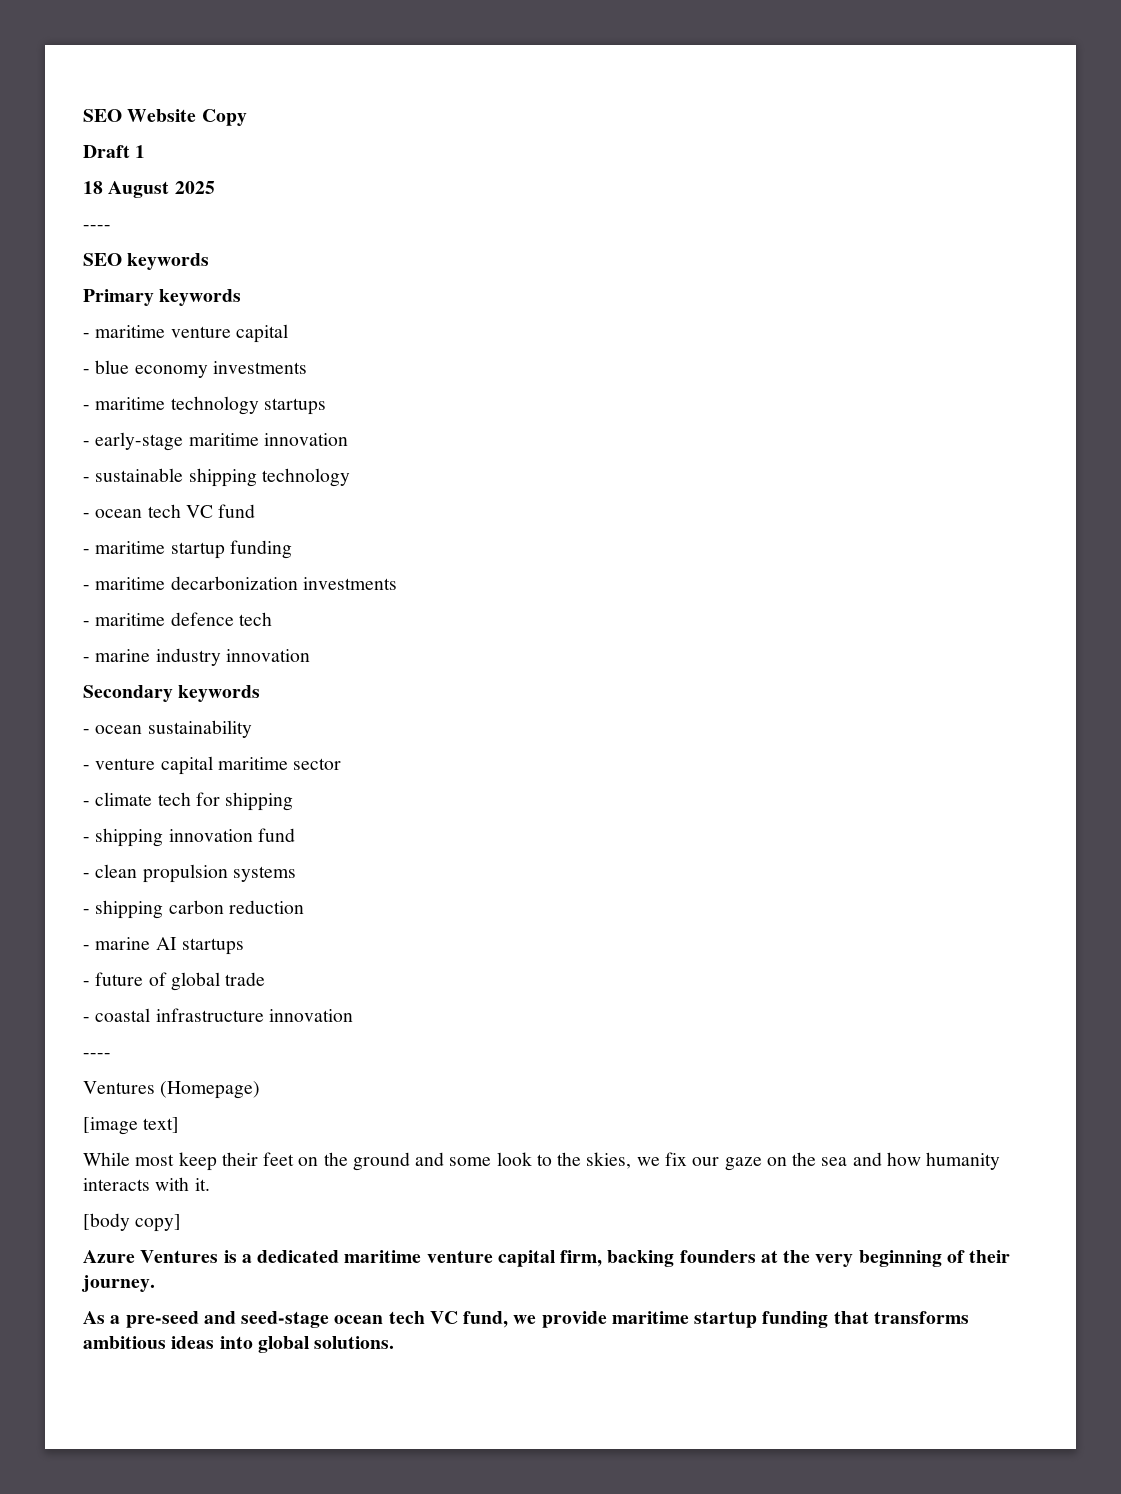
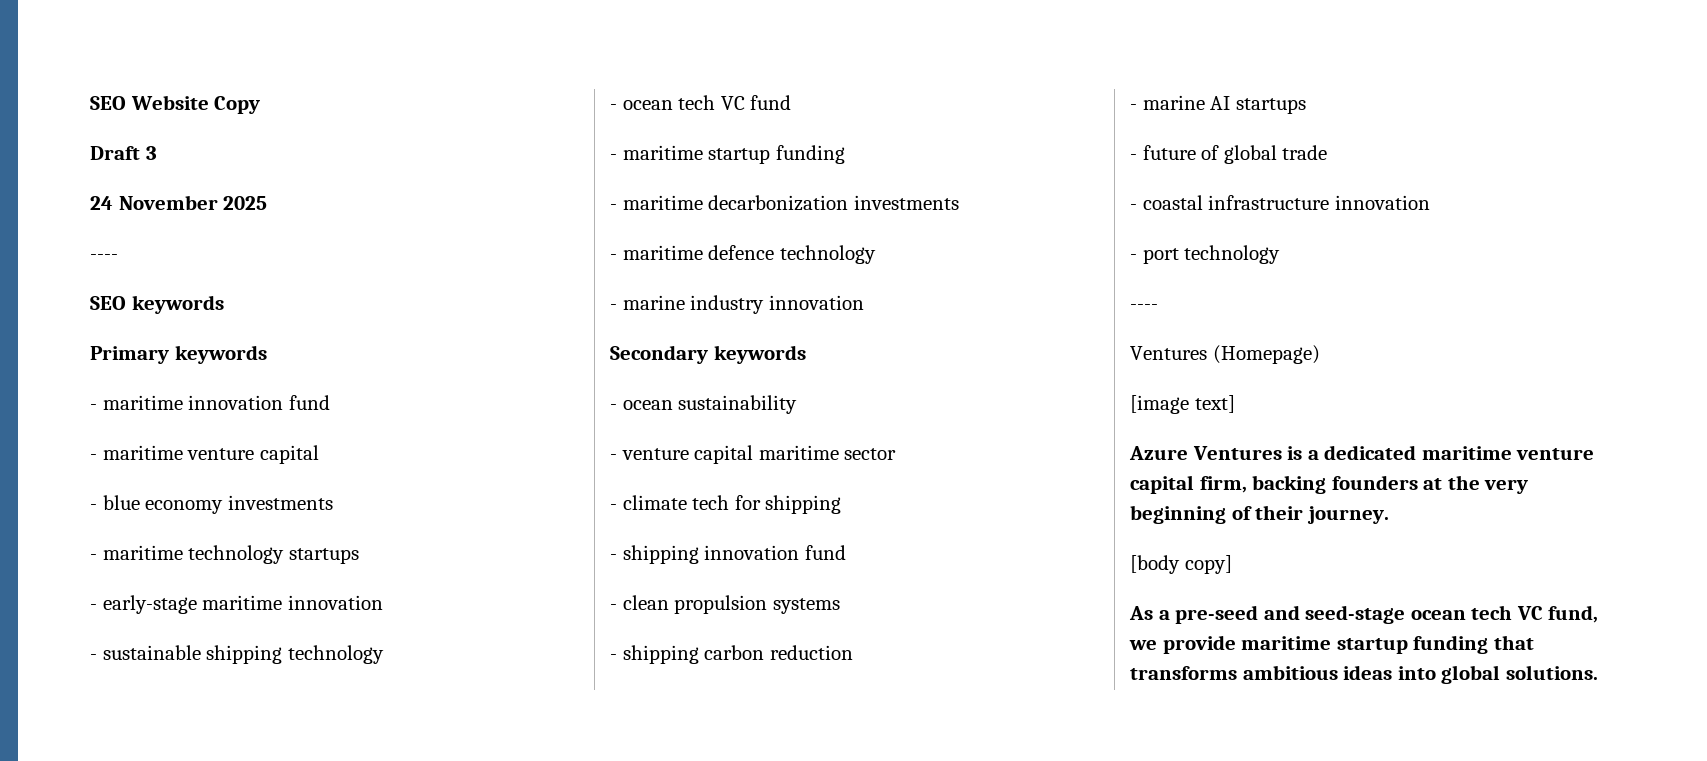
[135,145,146,158] [83,181,170,198] 1 // 18 August -> [145,146,157,160] [90,195,218,210] 3 // 24 November
(242, 297) none -> [90,395,330,410] // - maritime innovation fund
[238,612,272,626] tech -> [779,245,876,264] technology
(353, 1015) none -> [1130,245,1281,264] // - port technology
[83,1152,1001,1171] [83,1177,210,1191] [83,1213,182,1232] // While most keep their feet on the ground and some look to the skies, we fix our gaze on the sea and how humanity interacts with it. // [body copy] -> (1235, 404) none
(155, 1283) none -> [1130,555,1232,574] // [body copy]

